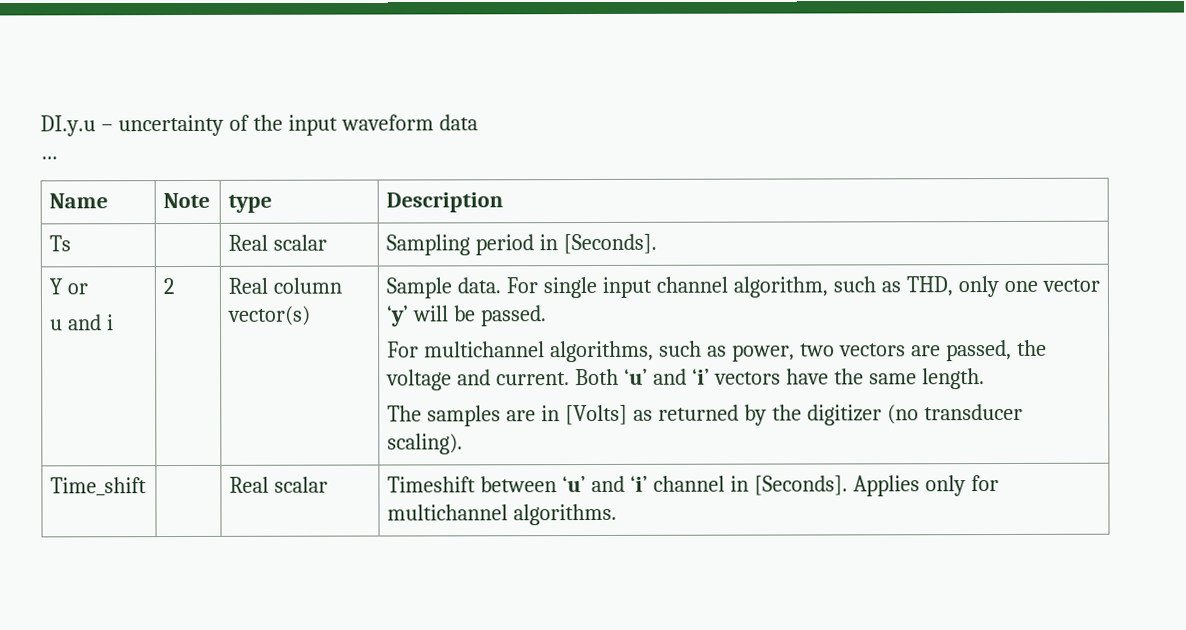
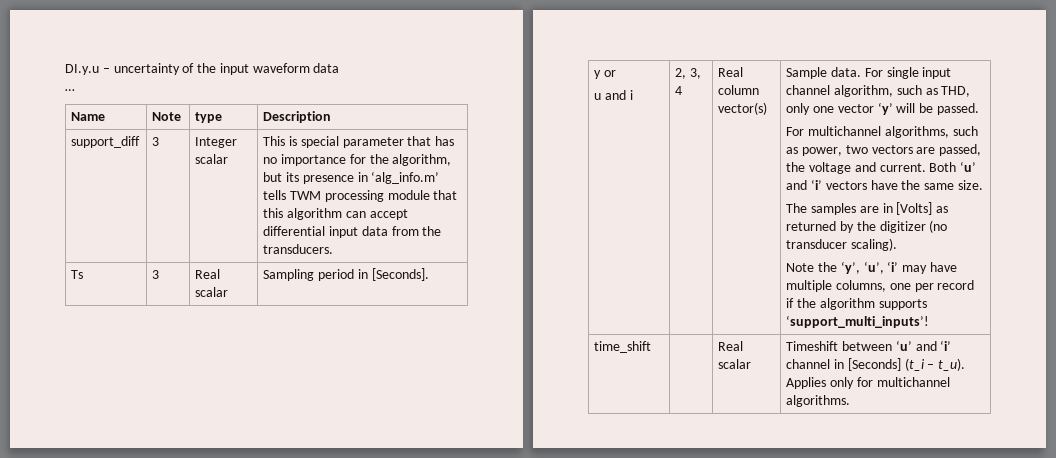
(504, 202) none -> [71,136,141,148] [152,137,160,146] [195,137,238,148] [195,154,229,164] [263,136,455,148] [263,154,452,166] [263,171,440,184] [263,190,458,202] [263,208,408,220] [263,226,442,238] [263,244,334,254] // support_diff | 3 | Integer scalar | This is special parameter that has no importance for the algorithm, but its presence in ‘alg_info.m’ tells TWM processing module that this algorithm can accept differential input data from the transducers.
(72, 243) none -> [152,270,160,279] 3
[49,278,64,295] Y -> [594,70,602,79] y
[163,278,175,295] 2 -> [675,68,702,79] [675,86,683,95] 2, 3, 4
[921,368,985,390] length. -> [958,180,984,190] size.
[50,477,148,497] // Time_shift -> [786,261,958,274] [786,280,975,292] [786,298,927,310] [786,315,930,328] [594,341,652,353] // Note the ‘y’, ‘u’, ‘i’ may have multiple columns, one per record if the algorithm supports ‘support_multi_inputs’! // time_shift
[753,475,848,496] [Seconds]. -> [847,358,966,371] [Seconds] (t_i – t_u).

